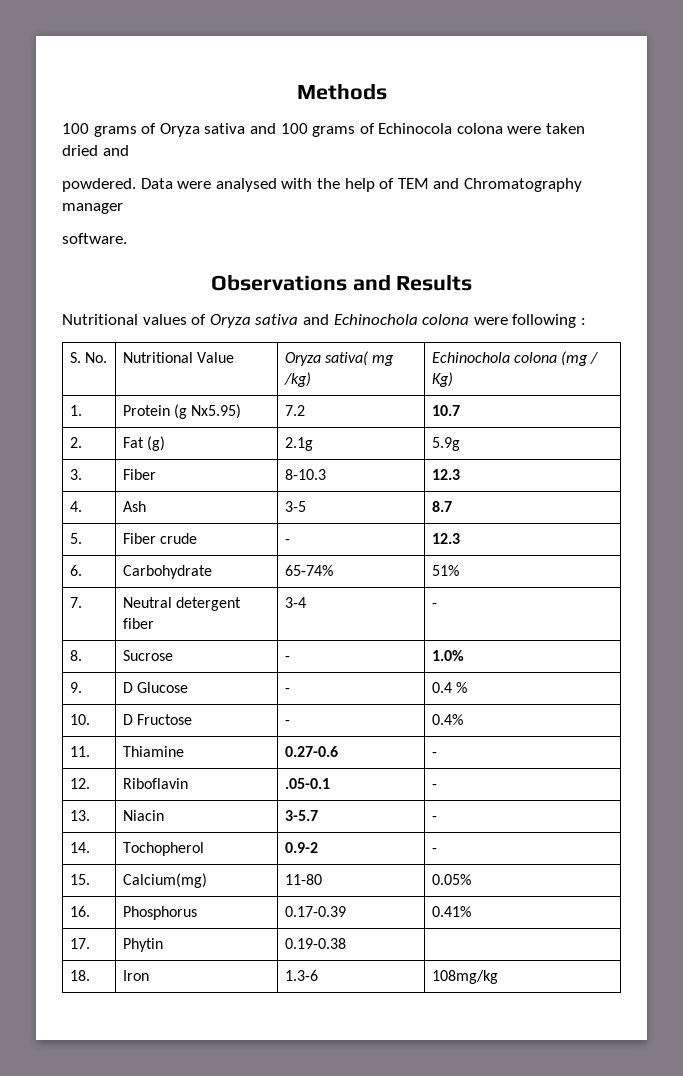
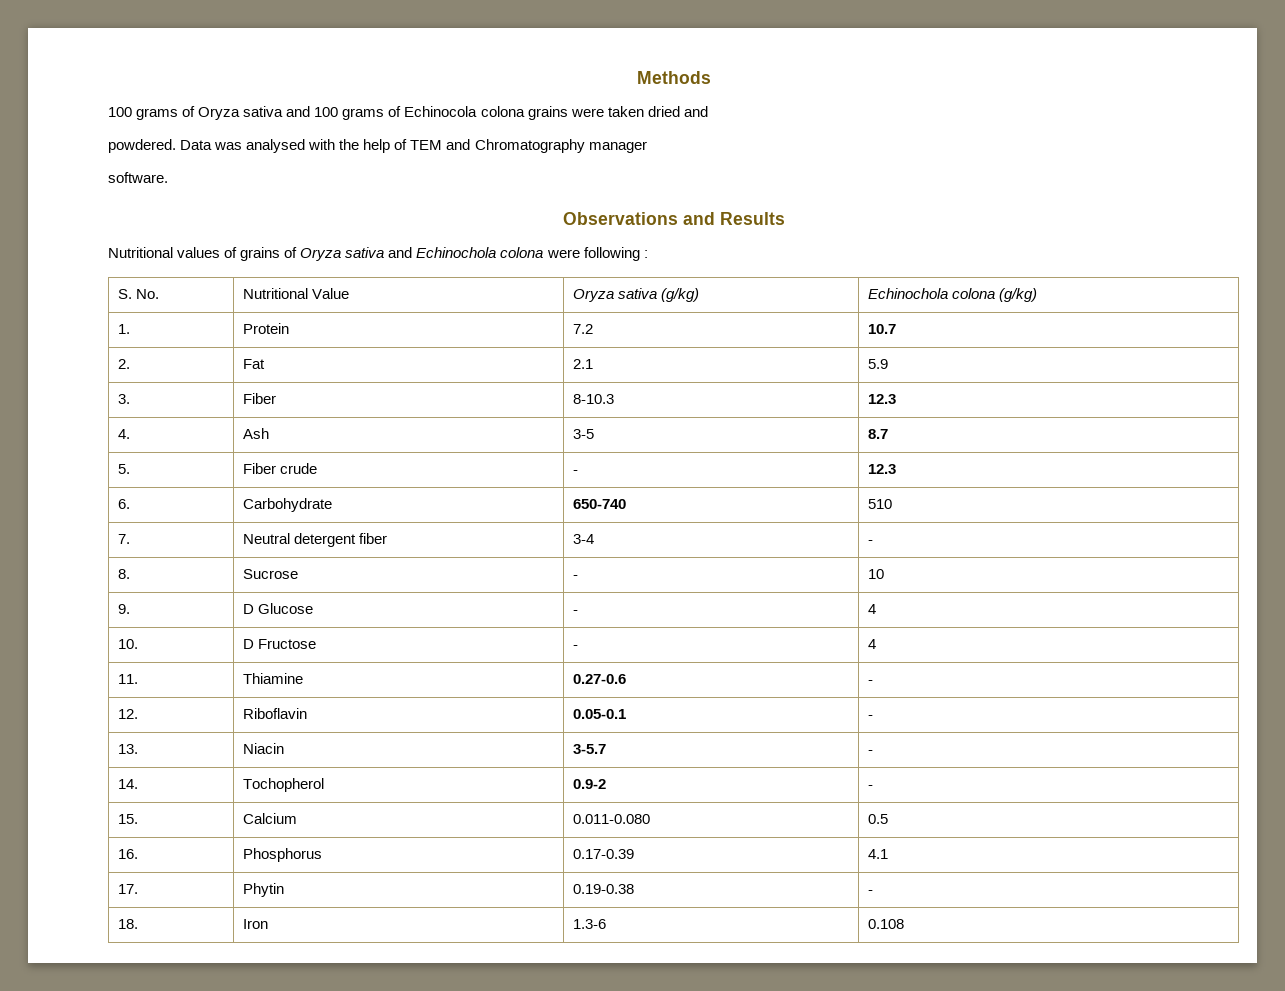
(503, 128) none -> [527,106,568,120] grains
[177,181,212,189] were -> [214,142,243,150] was
(207, 319) none -> [240,247,298,261] grains of
[324,351,394,366] [283,372,311,387] [431,351,599,366] [431,372,453,387] sativa( mg /kg) | Echinochola colona (mg / Kg) -> [618,288,700,302] [868,288,1038,302] sativa (g/kg) | Echinochola colona (g/kg)
[173,404,241,419] (g Nx5.95) -> (290, 328) none
[146,436,165,451] [284,437,313,451] [431,437,460,451] (g) | 2.1g | 5.9g -> [573,359,594,369] [868,359,889,369] | 2.1 | 5.9
[284,565,333,576] [431,565,459,576] 65-74% | 51% -> [573,499,627,509] [868,499,893,509] 650-740 | 510
[431,650,464,661] 1.0% -> [868,569,885,579] 10
[431,682,467,693] 0.4 % -> [868,604,877,614] 4
[431,714,463,725] 0.4% -> [868,639,877,649] 4
[284,778,330,789] .05-0.1 -> [573,709,627,719] 0.05-0.1
[122,873,207,888] [284,874,322,885] [431,874,471,885] Calcium(mg) | 11-80 | 0.05% -> [243,813,298,824] [573,814,651,824] [868,814,889,824] Calcium | 0.011-0.080 | 0.5
[431,906,471,917] 0.41% -> [868,849,889,859] 4.1
(346, 943) none -> [868,890,874,894] -
[431,970,498,984] 108mg/kg -> [868,919,905,929] 0.108

